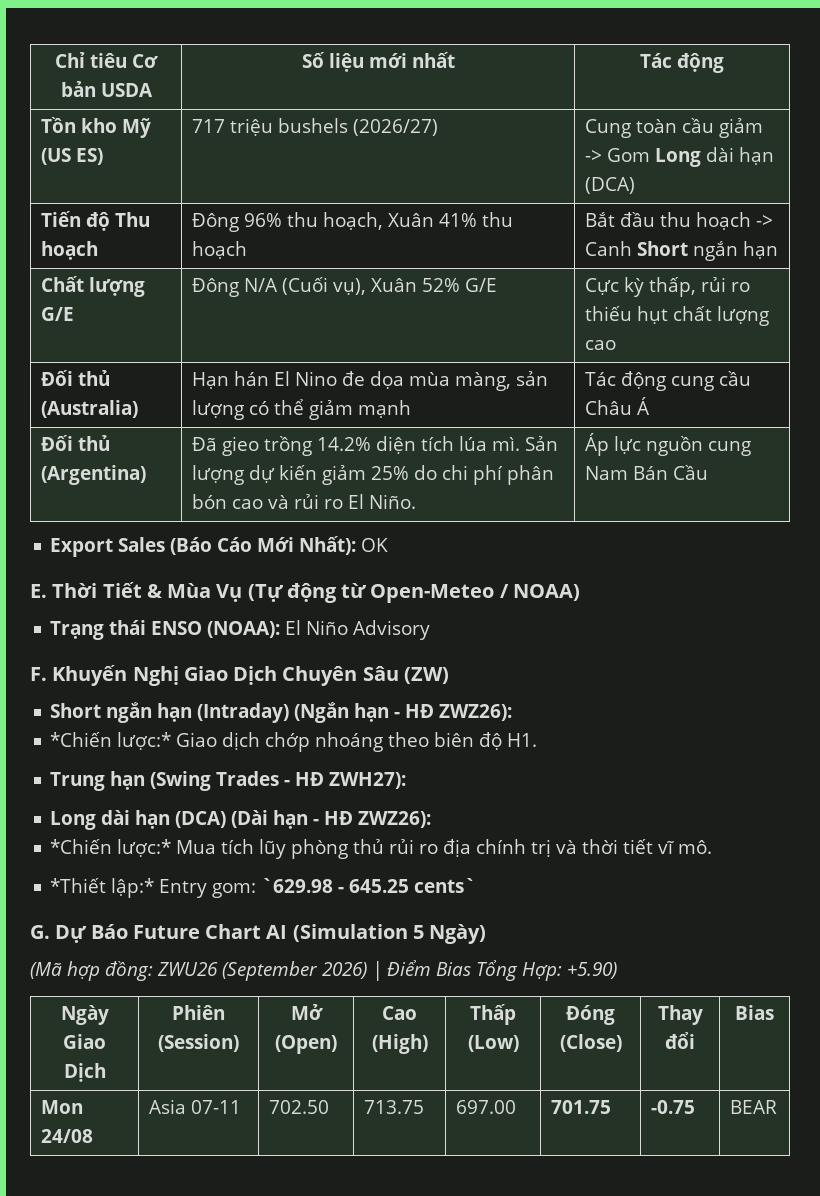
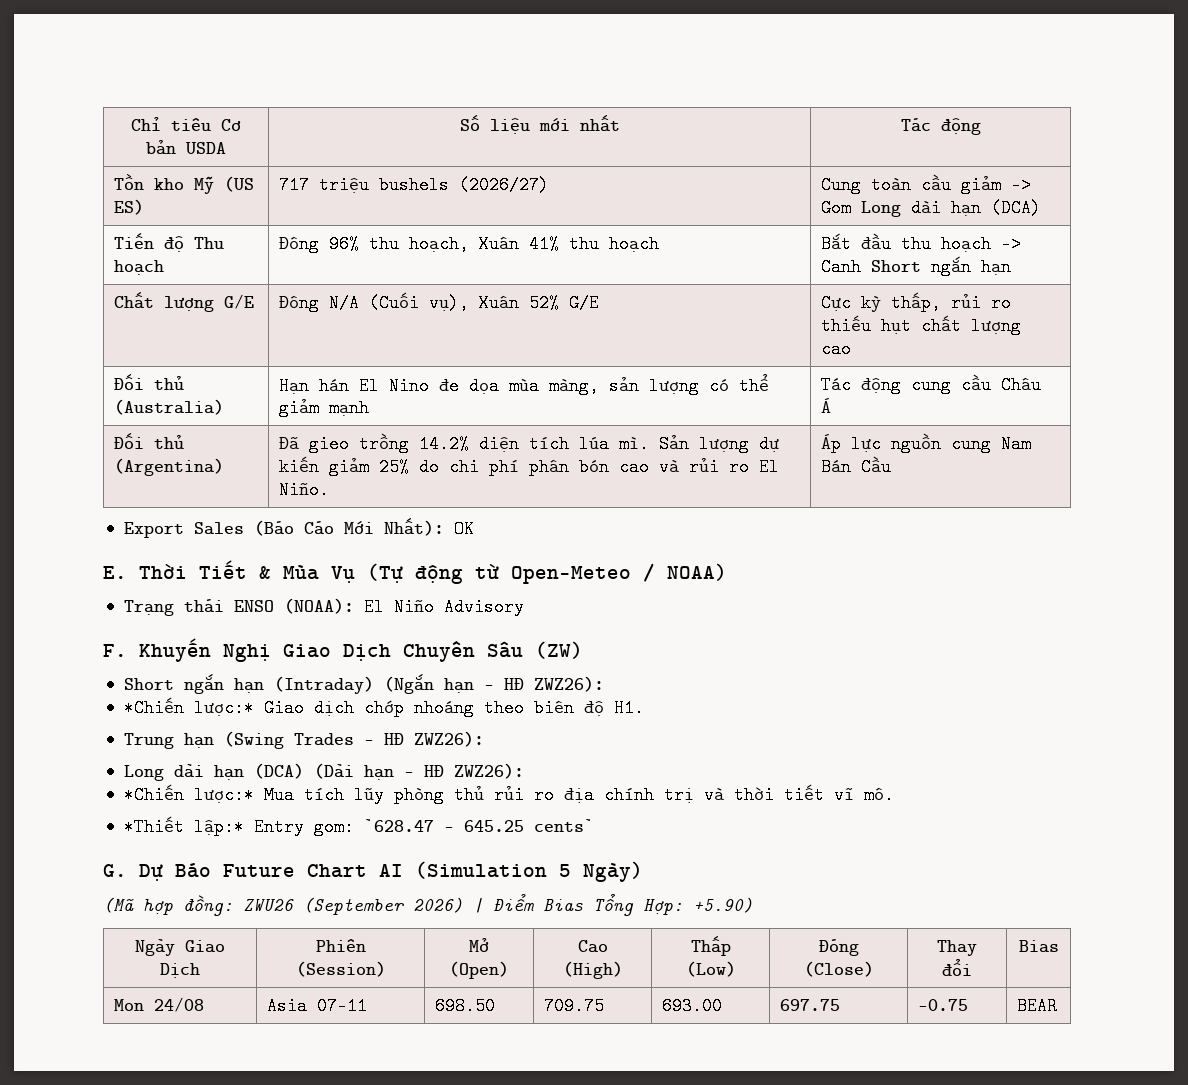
[329,772,407,789] ZWH27): -> [413,731,484,747] ZWZ26):
[261,878,334,893] `629.98 -> [363,819,434,832] `628.47
[268,1100,329,1114] [363,1100,424,1114] [455,1100,516,1114] [550,1100,611,1114] 702.50 | 713.75 | 697.00 | 701.75 -> [435,997,496,1015] [544,997,605,1015] [662,997,723,1015] [780,999,841,1011] 698.50 | 709.75 | 693.00 | 697.75

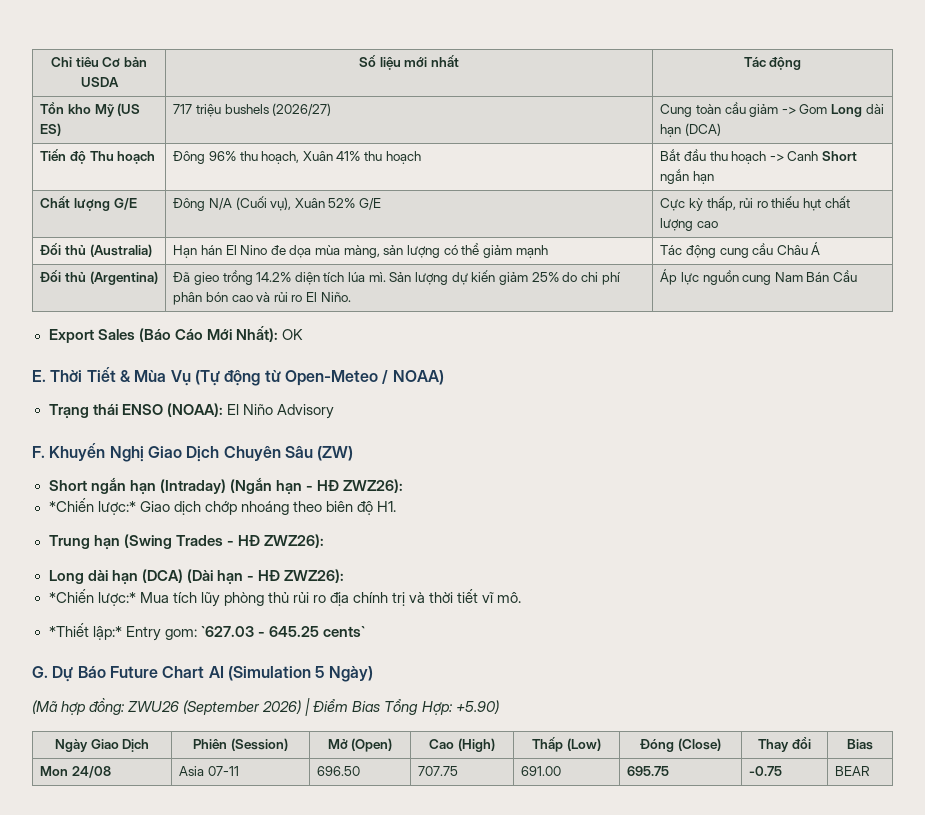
[363,819,434,832] `628.47 -> [200,626,254,637] `627.03
[435,997,496,1015] [544,997,605,1015] [662,997,723,1015] [780,999,841,1011] 698.50 | 709.75 | 693.00 | 697.75 -> [317,766,361,776] [418,766,459,776] [521,766,562,776] [627,766,670,776] 696.50 | 707.75 | 691.00 | 695.75

